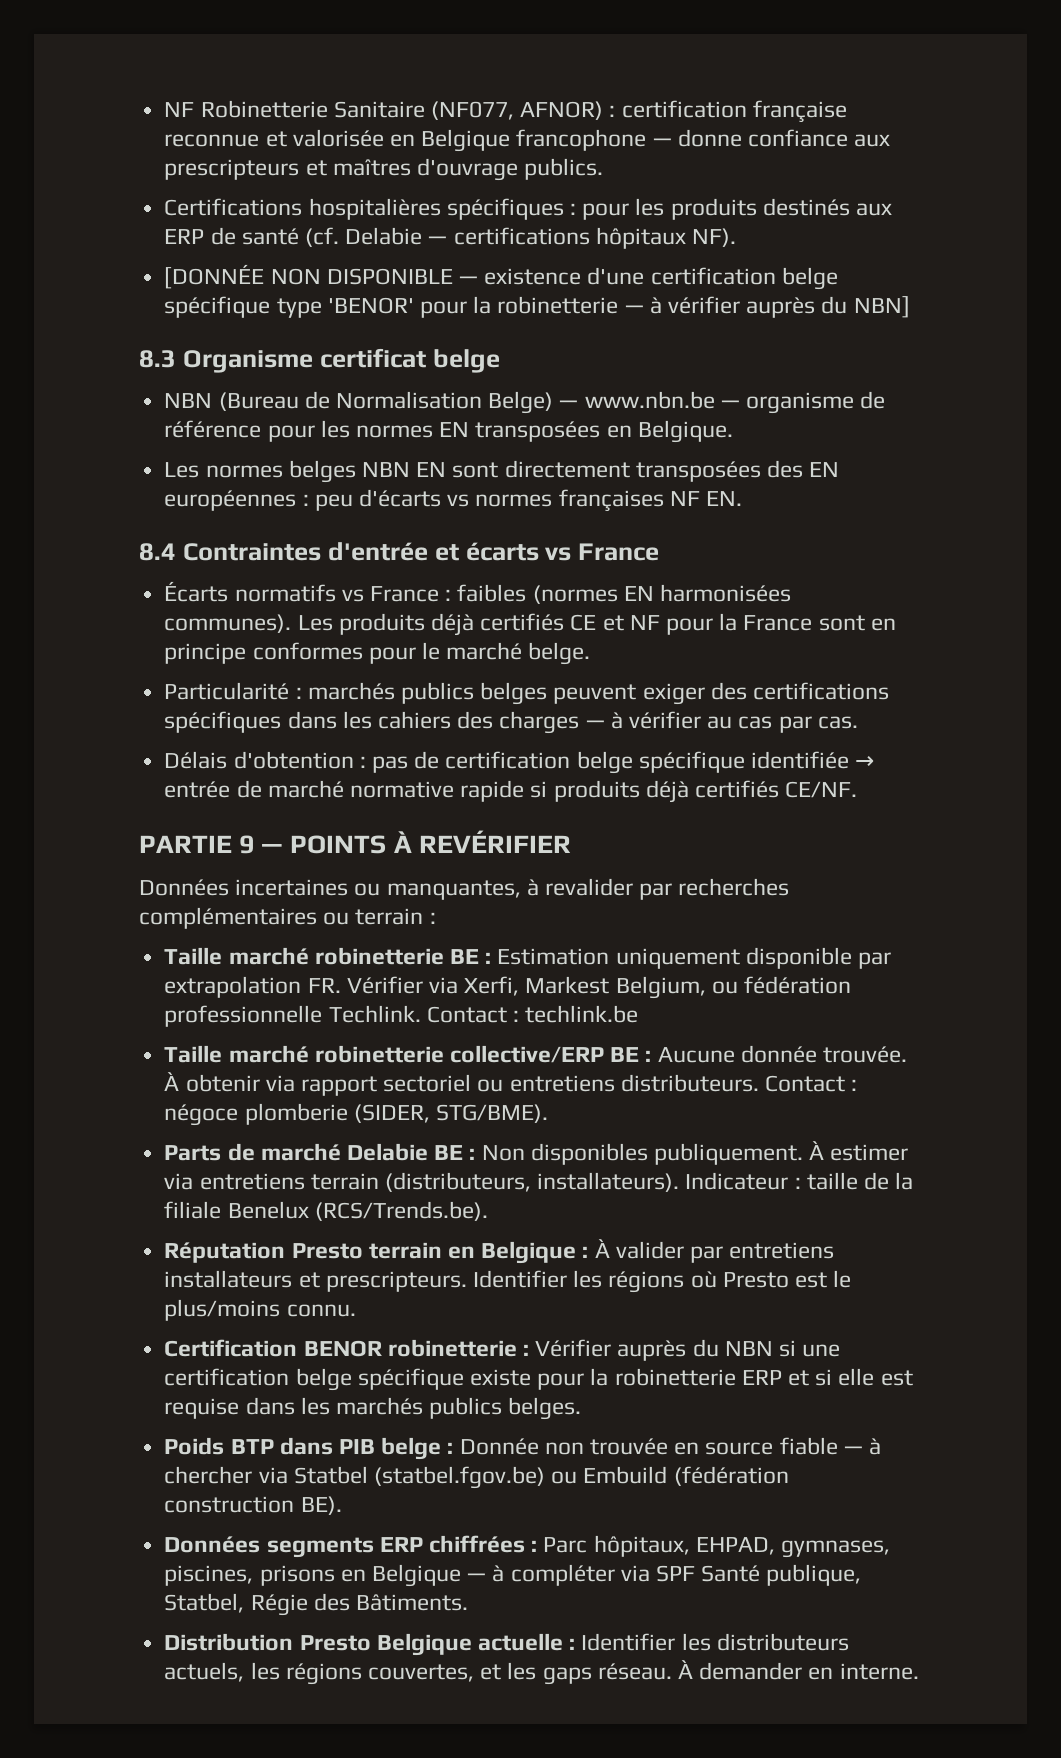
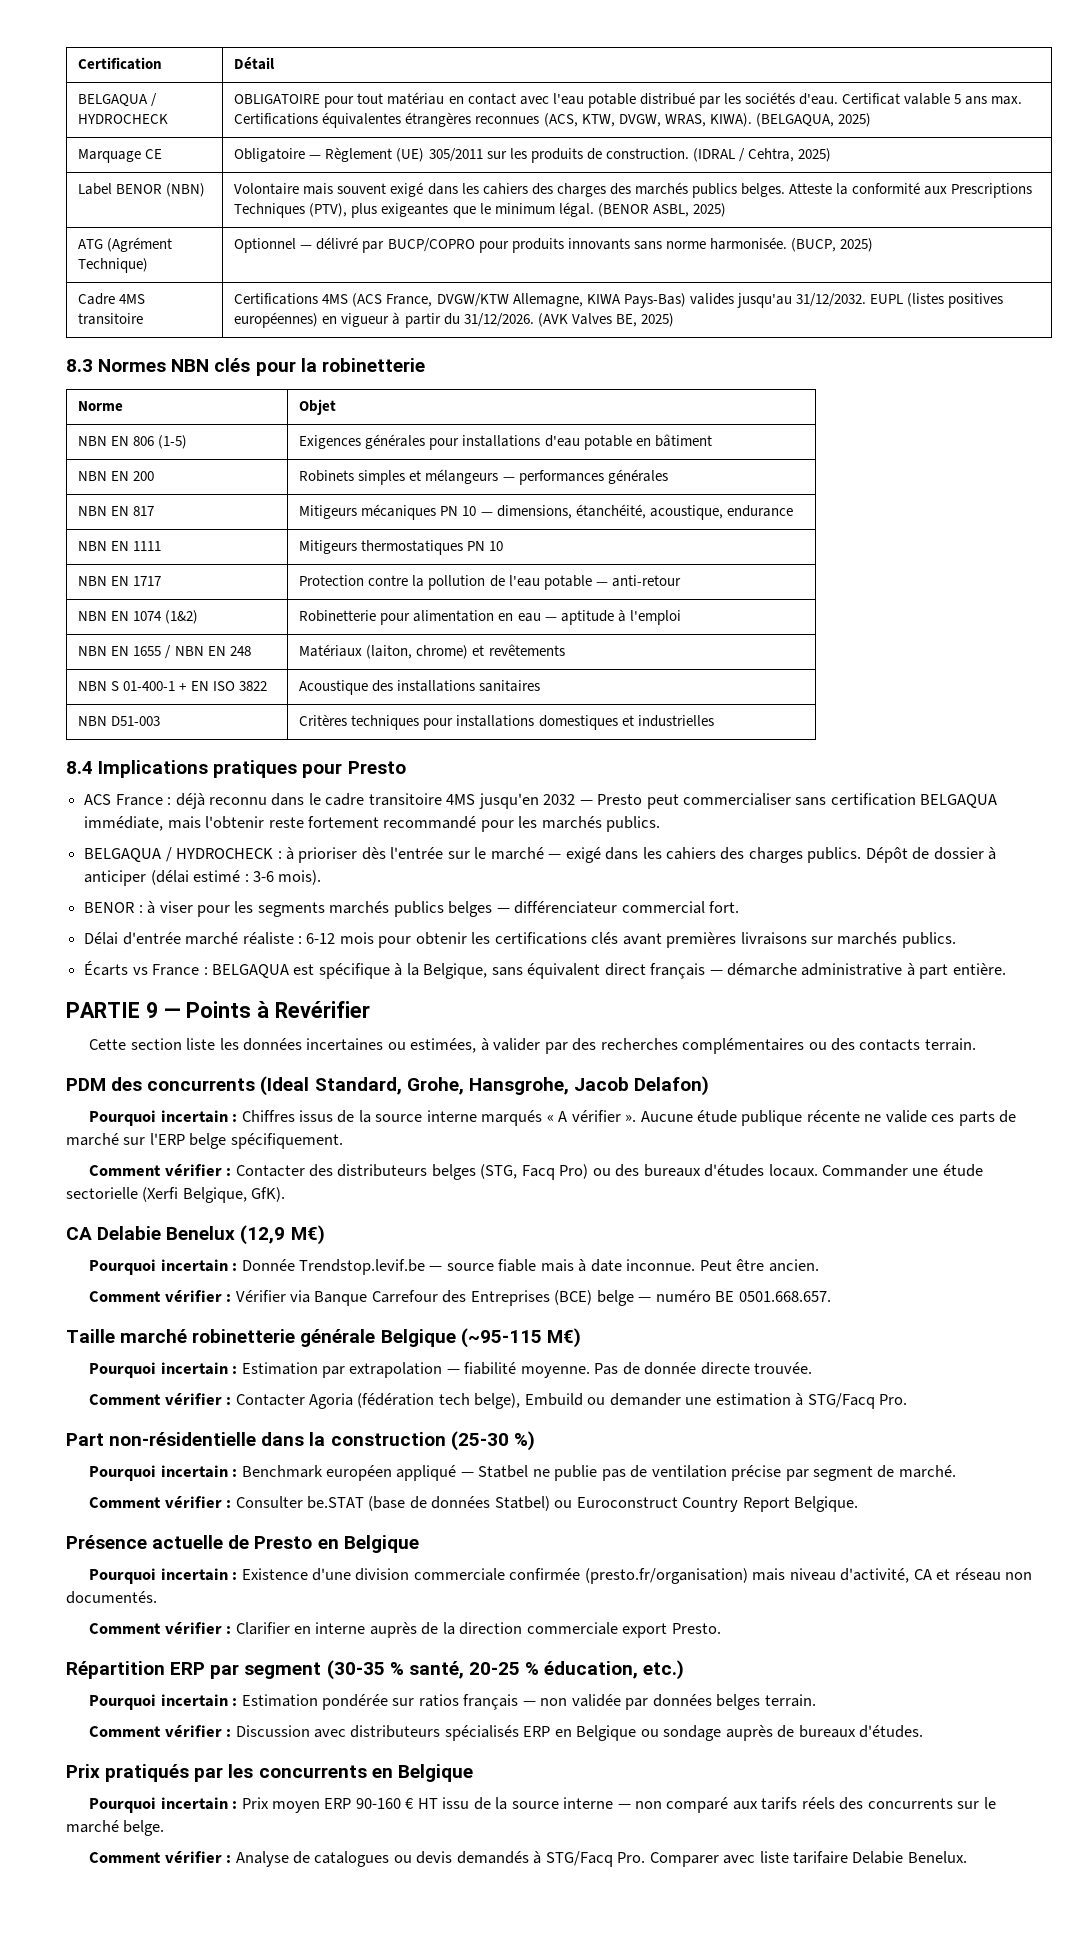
[164,100,847,123] [164,129,891,152] [164,158,604,181] [164,198,892,220] [164,227,736,249] [164,264,838,290] [164,296,910,318] [139,348,500,373] [164,391,886,414] [164,420,733,443] [164,460,840,483] [164,489,742,512] [139,542,660,561] [164,581,791,604] [164,613,896,636] [164,642,591,665] [164,682,889,705] [164,711,858,734] [164,751,875,774] [164,780,858,803] [139,830,571,854] [139,878,790,900] [139,907,436,929] [164,947,891,969] [164,976,851,999] [164,1005,639,1027] [164,1045,907,1063] [164,1072,858,1096] [164,1103,548,1126] [164,1141,909,1165] [164,1172,914,1192] [164,1201,488,1221] [164,1239,835,1264] [164,1270,852,1293] [164,1299,356,1321] [164,1339,841,1361] [164,1368,913,1391] [164,1397,582,1420] [164,1437,882,1460] [164,1466,789,1489] [164,1496,342,1515] [164,1535,890,1558] [164,1564,862,1587] [164,1593,468,1616] [164,1633,849,1656] [164,1660,919,1685] NF Robinetterie Sanitaire (NF077, AFNOR) : certification française reconnue et valorisée en Belgique francophone — donne confiance aux prescripteurs et maîtres d'ouvrage publics. // Certifications hospitalières spécifiques : pour les produits destinés aux ERP de santé (cf. Delabie — certifications hôpitaux NF). // [DONNÉE NON DISPONIBLE — existence d'une certification belge spécifique type 'BENOR' pour la robinetterie — à vérifier auprès du NBN] // 8.3 Organisme certificat belge // NBN (Bureau de Normalisation Belge) — www.nbn.be — organisme de référence pour les normes EN transposées en Belgique. // Les normes belges NBN EN sont directement transposées des EN européennes : peu d'écarts vs normes françaises NF EN. // 8.4 Contraintes d'entrée et écarts vs France // Écarts normatifs vs France : faibles (normes EN harmonisées communes). Les produits déjà certifiés CE et NF pour la France sont en principe conformes pour le marché belge. // Particularité : marchés publics belges peuvent exiger des certifications spécifiques dans les cahiers des charges — à vérifier au cas par cas. // Délais d'obtention : pas de certification belge spécifique identifiée → entrée de marché normative rapide si produits déjà certifiés CE/NF. // PARTIE 9 — POINTS À REVÉRIFIER // Données incertaines ou manquantes, à revalider par recherches complémentaires ou terrain : // Taille marché robinetterie BE : Estimation uniquement disponible par extrapolation FR. Vérifier via Xerfi, Markest Belgium, ou fédération professionnelle Techlink. Contact : techlink.be // Taille marché robinetterie collective/ERP BE : Aucune donnée trouvée. À obtenir via rapport sectoriel ou entretiens distributeurs. Contact : négoce plomberie (SIDER, STG/BME). // Parts de marché Delabie BE : Non disponibles publiquement. À estimer via entretiens terrain (distributeurs, installateurs). Indicateur : taille de la filiale Benelux (RCS/Trends.be). // Réputation Presto terrain en Belgique : À valider par entretiens installateurs et prescripteurs. Identifier les régions où Presto est le plus/moins connu. // Certification BENOR robinetterie : Vérifier auprès du NBN si une certification belge spécifique existe pour la robinetterie ERP et si elle est requise dans les marchés publics belges. // Poids BTP dans PIB belge : Donnée non trouvée en source fiable — à chercher via Statbel (statbel.fgov.be) ou Embuild (fédération construction BE). // Données segments ERP chiffrées : Parc hôpitaux, EHPAD, gymnases, piscines, prisons en Belgique — à compléter via SPF Santé publique, Statbel, Régie des Bâtiments. // Distribution Presto Belgique actuelle : Identifier les distributeurs actuels, les régions couvertes, et les gaps réseau. À demander en interne. -> [78,57,163,70] [234,57,276,70] [78,93,158,107] [78,114,169,124] [234,92,1023,108] [234,112,871,128] [78,149,163,163] [234,147,831,163] [78,183,206,197] [234,182,1033,198] [234,202,726,218] [78,237,173,252] [78,258,149,273] [234,237,873,253] [78,293,146,305] [78,313,144,325] [234,293,1003,308] [234,312,674,328] [66,358,425,376] [78,401,124,411] [299,399,337,415] [78,435,188,449] [299,434,712,450] [78,471,155,481] [299,469,668,485] [78,506,155,516] [299,504,793,520] [78,541,162,551] [299,540,504,555] [78,576,162,586] [299,575,681,590] [78,610,199,624] [299,609,681,625] [78,645,251,659] [299,644,565,659] [78,681,267,691] [299,680,541,695] [78,716,161,726] [299,714,714,730] [66,760,406,778] [84,793,998,809] [84,816,661,832] [84,847,997,863] [84,870,322,886] [84,901,740,917] [84,932,956,948] [84,961,1006,979] [66,1001,371,1018] [89,1038,976,1054] [66,1076,710,1096] [89,1110,1017,1126] [66,1133,343,1149] [89,1164,983,1180] [66,1187,286,1203] [66,1225,325,1245] [89,1259,819,1275] [89,1290,831,1306] [66,1328,581,1348] [89,1362,813,1378] [89,1393,907,1409] [66,1431,535,1451] [89,1465,956,1481] [89,1496,859,1512] [66,1535,419,1553] [89,1568,1032,1584] [66,1591,157,1604] [89,1622,721,1638] [66,1660,685,1680] [89,1694,816,1710] [89,1725,923,1741] [66,1764,473,1782] [89,1797,996,1813] [66,1820,165,1836] [89,1851,967,1867] Certification | Détail // BELGAQUA / HYDROCHECK | OBLIGATOIRE pour tout matériau en contact avec l'eau potable distribué par les sociétés d'eau. Certificat valable 5 ans max. Certifications équivalentes étrangères reconnues (ACS, KTW, DVGW, WRAS, KIWA). (BELGAQUA, 2025) // Marquage CE | Obligatoire — Règlement (UE) 305/2011 sur les produits de construction. (IDRAL / Cehtra, 2025) // Label BENOR (NBN) | Volontaire mais souvent exigé dans les cahiers des charges des marchés publics belges. Atteste la conformité aux Prescriptions Techniques (PTV), plus exigeantes que le minimum légal. (BENOR ASBL, 2025) // ATG (Agrément Technique) | Optionnel — délivré par BUCP/COPRO pour produits innovants sans norme harmonisée. (BUCP, 2025) // Cadre 4MS transitoire | Certifications 4MS (ACS France, DVGW/KTW Allemagne, KIWA Pays-Bas) valides jusqu'au 31/12/2032. EUPL (listes positives européennes) en vigueur à partir du 31/12/2026. (AVK Valves BE, 2025) // 8.3 Normes NBN clés pour la robinetterie // Norme | Objet // NBN EN 806 (1-5) | Exigences générales pour installations d'eau potable en bâtiment // NBN EN 200 | Robinets simples et mélangeurs — performances générales // NBN EN 817 | Mitigeurs mécaniques PN 10 — dimensions, étanchéité, acoustique, endurance // NBN EN 1111 | Mitigeurs thermostatiques PN 10 // NBN EN 1717 | Protection contre la pollution de l'eau potable — anti-retour // NBN EN 1074 (1&2) | Robinetterie pour alimentation en eau — aptitude à l'emploi // NBN EN 1655 / NBN EN 248 | Matériaux (laiton, chrome) et revêtements // NBN S 01-400-1 + EN ISO 3822 | Acoustique des installations sanitaires // NBN D51-003 | Critères techniques pour installations domestiques et industrielles // 8.4 Implications pratiques pour Presto // ACS France : déjà reconnu dans le cadre transitoire 4MS jusqu'en 2032 — Presto peut commercialiser sans certification BELGAQUA immédiate, mais l'obtenir reste fortement recommandé pour les marchés publics. // BELGAQUA / HYDROCHECK : à prioriser dès l'entrée sur le marché — exigé dans les cahiers des charges publics. Dépôt de dossier à anticiper (délai estimé : 3-6 mois). // BENOR : à viser pour les segments marchés publics belges — différenciateur commercial fort. // Délai d'entrée marché réaliste : 6-12 mois pour obtenir les certifications clés avant premières livraisons sur marchés publics. // Écarts vs France : BELGAQUA est spécifique à la Belgique, sans équivalent direct français — démarche administrative à part entière. // PARTIE 9 — Points à Revérifier // Cette section liste les données incertaines ou estimées, à valider par des recherches complémentaires ou des contacts terrain. // PDM des concurrents (Ideal Standard, Grohe, Hansgrohe, Jacob Delafon) // Pourquoi incertain : Chiffres issus de la source interne marqués « A vérifier ». Aucune étude publique récente ne valide ces parts de marché sur l'ERP belge spécifiquement. // Comment vérifier : Contacter des distributeurs belges (STG, Facq Pro) ou des bureaux d'études locaux. Commander une étude sectorielle (Xerfi Belgique, GfK). // CA Delabie Benelux (12,9 M€) // Pourquoi incertain : Donnée Trendstop.levif.be — source fiable mais à date inconnue. Peut être ancien. // Comment vérifier : Vérifier via Banque Carrefour des Entreprises (BCE) belge — numéro BE 0501.668.657. // Taille marché robinetterie générale Belgique (~95-115 M€) // Pourquoi incertain : Estimation par extrapolation — fiabilité moyenne. Pas de donnée directe trouvée. // Comment vérifier : Contacter Agoria (fédération tech belge), Embuild ou demander une estimation à STG/Facq Pro. // Part non-résidentielle dans la construction (25-30 %) // Pourquoi incertain : Benchmark européen appliqué — Statbel ne publie pas de ventilation précise par segment de marché. // Comment vérifier : Consulter be.STAT (base de données Statbel) ou Euroconstruct Country Report Belgique. // Présence actuelle de Presto en Belgique // Pourquoi incertain : Existence d'une division commerciale confirmée (presto.fr/organisation) mais niveau d'activité, CA et réseau non documentés. // Comment vérifier : Clarifier en interne auprès de la direction commerciale export Presto. // Répartition ERP par segment (30-35 % santé, 20-25 % éducation, etc.) // Pourquoi incertain : Estimation pondérée sur ratios français — non validée par données belges terrain. // Comment vérifier : Discussion avec distributeurs spécialisés ERP en Belgique ou sondage auprès de bureaux d'études. // Prix pratiqués par les concurrents en Belgique // Pourquoi incertain : Prix moyen ERP 90-160 € HT issu de la source interne — non comparé aux tarifs réels des concurrents sur le marché belge. // Comment vérifier : Analyse de catalogues ou devis demandés à STG/Facq Pro. Comparer avec liste tarifaire Delabie Benelux.

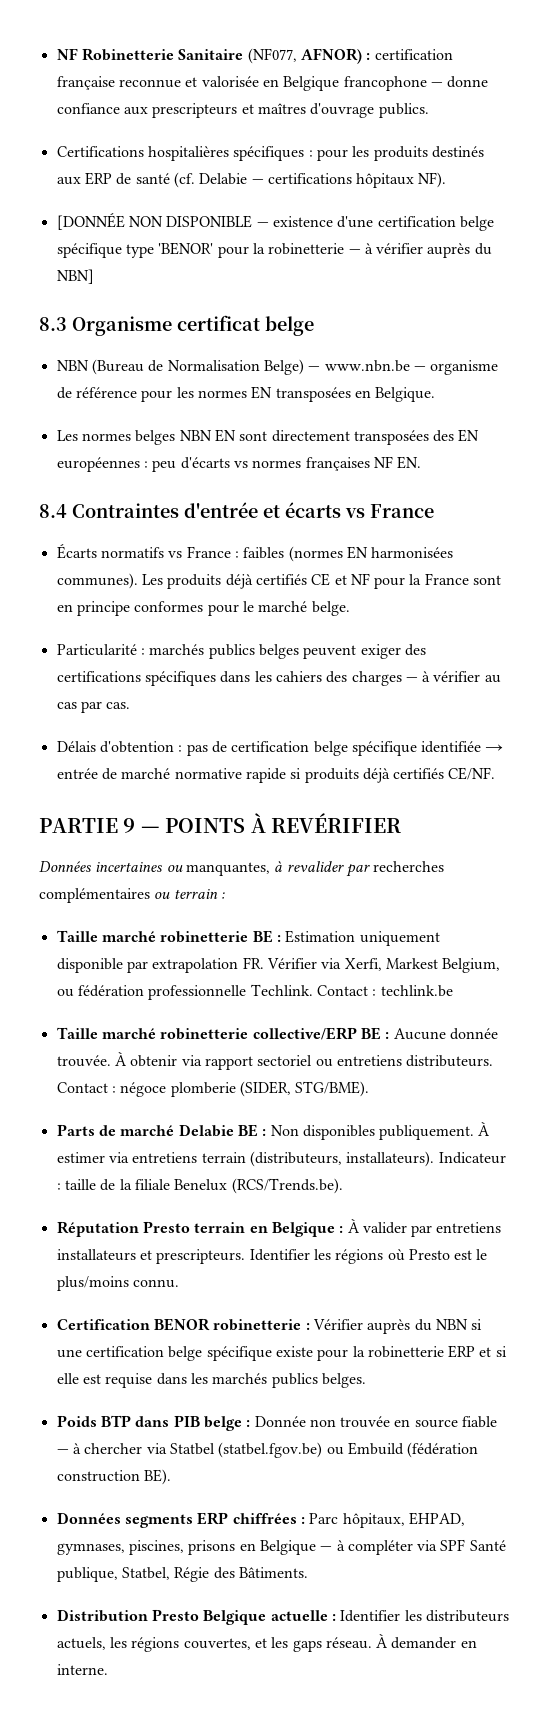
[78,57,163,70] [234,57,276,70] [78,93,158,107] [78,114,169,124] [234,92,1023,108] [234,112,871,128] [78,149,163,163] [234,147,831,163] [78,183,206,197] [234,182,1033,198] [234,202,726,218] [78,237,173,252] [78,258,149,273] [234,237,873,253] [78,293,146,305] [78,313,144,325] [234,293,1003,308] [234,312,674,328] [66,358,425,376] [78,401,124,411] [299,399,337,415] [78,435,188,449] [299,434,712,450] [78,471,155,481] [299,469,668,485] [78,506,155,516] [299,504,793,520] [78,541,162,551] [299,540,504,555] [78,576,162,586] [299,575,681,590] [78,610,199,624] [299,609,681,625] [78,645,251,659] [299,644,565,659] [78,681,267,691] [299,680,541,695] [78,716,161,726] [299,714,714,730] [66,760,406,778] [84,793,998,809] [84,816,661,832] [84,847,997,863] [84,870,322,886] [84,901,740,917] [84,932,956,948] [84,961,1006,979] [66,1001,371,1018] [89,1038,976,1054] [66,1076,710,1096] [89,1110,1017,1126] [66,1133,343,1149] [89,1164,983,1180] [66,1187,286,1203] [66,1225,325,1245] [89,1259,819,1275] [89,1290,831,1306] [66,1328,581,1348] [89,1362,813,1378] [89,1393,907,1409] [66,1431,535,1451] [89,1465,956,1481] [89,1496,859,1512] [66,1535,419,1553] [89,1568,1032,1584] [66,1591,157,1604] [89,1622,721,1638] [66,1660,685,1680] [89,1694,816,1710] [89,1725,923,1741] [66,1764,473,1782] [89,1797,996,1813] [66,1820,165,1836] [89,1851,967,1867] Certification | Détail // BELGAQUA / HYDROCHECK | OBLIGATOIRE pour tout matériau en contact avec l'eau potable distribué par les sociétés d'eau. Certificat valable 5 ans max. Certifications équivalentes étrangères reconnues (ACS, KTW, DVGW, WRAS, KIWA). (BELGAQUA, 2025) // Marquage CE | Obligatoire — Règlement (UE) 305/2011 sur les produits de construction. (IDRAL / Cehtra, 2025) // Label BENOR (NBN) | Volontaire mais souvent exigé dans les cahiers des charges des marchés publics belges. Atteste la conformité aux Prescriptions Techniques (PTV), plus exigeantes que le minimum légal. (BENOR ASBL, 2025) // ATG (Agrément Technique) | Optionnel — délivré par BUCP/COPRO pour produits innovants sans norme harmonisée. (BUCP, 2025) // Cadre 4MS transitoire | Certifications 4MS (ACS France, DVGW/KTW Allemagne, KIWA Pays-Bas) valides jusqu'au 31/12/2032. EUPL (listes positives européennes) en vigueur à partir du 31/12/2026. (AVK Valves BE, 2025) // 8.3 Normes NBN clés pour la robinetterie // Norme | Objet // NBN EN 806 (1-5) | Exigences générales pour installations d'eau potable en bâtiment // NBN EN 200 | Robinets simples et mélangeurs — performances générales // NBN EN 817 | Mitigeurs mécaniques PN 10 — dimensions, étanchéité, acoustique, endurance // NBN EN 1111 | Mitigeurs thermostatiques PN 10 // NBN EN 1717 | Protection contre la pollution de l'eau potable — anti-retour // NBN EN 1074 (1&2) | Robinetterie pour alimentation en eau — aptitude à l'emploi // NBN EN 1655 / NBN EN 248 | Matériaux (laiton, chrome) et revêtements // NBN S 01-400-1 + EN ISO 3822 | Acoustique des installations sanitaires // NBN D51-003 | Critères techniques pour installations domestiques et industrielles // 8.4 Implications pratiques pour Presto // ACS France : déjà reconnu dans le cadre transitoire 4MS jusqu'en 2032 — Presto peut commercialiser sans certification BELGAQUA immédiate, mais l'obtenir reste fortement recommandé pour les marchés publics. // BELGAQUA / HYDROCHECK : à prioriser dès l'entrée sur le marché — exigé dans les cahiers des charges publics. Dépôt de dossier à anticiper (délai estimé : 3-6 mois). // BENOR : à viser pour les segments marchés publics belges — différenciateur commercial fort. // Délai d'entrée marché réaliste : 6-12 mois pour obtenir les certifications clés avant premières livraisons sur marchés publics. // Écarts vs France : BELGAQUA est spécifique à la Belgique, sans équivalent direct français — démarche administrative à part entière. // PARTIE 9 — Points à Revérifier // Cette section liste les données incertaines ou estimées, à valider par des recherches complémentaires ou des contacts terrain. // PDM des concurrents (Ideal Standard, Grohe, Hansgrohe, Jacob Delafon) // Pourquoi incertain : Chiffres issus de la source interne marqués « A vérifier ». Aucune étude publique récente ne valide ces parts de marché sur l'ERP belge spécifiquement. // Comment vérifier : Contacter des distributeurs belges (STG, Facq Pro) ou des bureaux d'études locaux. Commander une étude sectorielle (Xerfi Belgique, GfK). // CA Delabie Benelux (12,9 M€) // Pourquoi incertain : Donnée Trendstop.levif.be — source fiable mais à date inconnue. Peut être ancien. // Comment vérifier : Vérifier via Banque Carrefour des Entreprises (BCE) belge — numéro BE 0501.668.657. // Taille marché robinetterie générale Belgique (~95-115 M€) // Pourquoi incertain : Estimation par extrapolation — fiabilité moyenne. Pas de donnée directe trouvée. // Comment vérifier : Contacter Agoria (fédération tech belge), Embuild ou demander une estimation à STG/Facq Pro. // Part non-résidentielle dans la construction (25-30 %) // Pourquoi incertain : Benchmark européen appliqué — Statbel ne publie pas de ventilation précise par segment de marché. // Comment vérifier : Consulter be.STAT (base de données Statbel) ou Euroconstruct Country Report Belgique. // Présence actuelle de Presto en Belgique // Pourquoi incertain : Existence d'une division commerciale confirmée (presto.fr/organisation) mais niveau d'activité, CA et réseau non documentés. // Comment vérifier : Clarifier en interne auprès de la direction commerciale export Presto. // Répartition ERP par segment (30-35 % santé, 20-25 % éducation, etc.) // Pourquoi incertain : Estimation pondérée sur ratios français — non validée par données belges terrain. // Comment vérifier : Discussion avec distributeurs spécialisés ERP en Belgique ou sondage auprès de bureaux d'études. // Prix pratiqués par les concurrents en Belgique // Pourquoi incertain : Prix moyen ERP 90-160 € HT issu de la source interne — non comparé aux tarifs réels des concurrents sur le marché belge. // Comment vérifier : Analyse de catalogues ou devis demandés à STG/Facq Pro. Comparer avec liste tarifaire Delabie Benelux. -> [56,48,453,64] [56,76,489,91] [56,103,429,118] [56,146,484,161] [56,172,447,188] [56,213,494,231] [56,242,492,258] [56,269,94,284] [39,315,314,336] [56,359,499,375] [56,386,436,402] [56,429,480,445] [56,456,422,472] [39,502,434,518] [56,544,454,562] [56,573,502,589] [56,601,350,616] [56,644,426,659] [56,671,501,686] [56,701,131,713] [56,741,504,756] [56,767,496,783] [39,813,401,833] [39,861,445,877] [39,888,225,903] [56,930,440,946] [56,957,501,973] [56,984,453,1000] [56,1027,498,1040] [56,1052,494,1070] [56,1081,370,1097] [56,1122,491,1140] [56,1151,506,1167] [56,1178,343,1194] [56,1219,502,1237] [56,1249,488,1264] [56,1276,179,1291] [56,1318,483,1334] [56,1345,507,1361] [56,1373,366,1388] [56,1415,498,1431] [56,1442,479,1458] [56,1469,171,1485] [56,1512,465,1528] [56,1539,506,1555] [56,1567,308,1582] [56,1609,509,1625] [56,1634,477,1652] [56,1664,108,1675] NF Robinetterie Sanitaire (NF077, AFNOR) : certification française reconnue et valorisée en Belgique francophone — donne confiance aux prescripteurs et maîtres d'ouvrage publics. // Certifications hospitalières spécifiques : pour les produits destinés aux ERP de santé (cf. Delabie — certifications hôpitaux NF). // [DONNÉE NON DISPONIBLE — existence d'une certification belge spécifique type 'BENOR' pour la robinetterie — à vérifier auprès du NBN] // 8.3 Organisme certificat belge // NBN (Bureau de Normalisation Belge) — www.nbn.be — organisme de référence pour les normes EN transposées en Belgique. // Les normes belges NBN EN sont directement transposées des EN européennes : peu d'écarts vs normes françaises NF EN. // 8.4 Contraintes d'entrée et écarts vs France // Écarts normatifs vs France : faibles (normes EN harmonisées communes). Les produits déjà certifiés CE et NF pour la France sont en principe conformes pour le marché belge. // Particularité : marchés publics belges peuvent exiger des certifications spécifiques dans les cahiers des charges — à vérifier au cas par cas. // Délais d'obtention : pas de certification belge spécifique identifiée → entrée de marché normative rapide si produits déjà certifiés CE/NF. // PARTIE 9 — POINTS À REVÉRIFIER // Données incertaines ou manquantes, à revalider par recherches complémentaires ou terrain : // Taille marché robinetterie BE : Estimation uniquement disponible par extrapolation FR. Vérifier via Xerfi, Markest Belgium, ou fédération professionnelle Techlink. Contact : techlink.be // Taille marché robinetterie collective/ERP BE : Aucune donnée trouvée. À obtenir via rapport sectoriel ou entretiens distributeurs. Contact : négoce plomberie (SIDER, STG/BME). // Parts de marché Delabie BE : Non disponibles publiquement. À estimer via entretiens terrain (distributeurs, installateurs). Indicateur : taille de la filiale Benelux (RCS/Trends.be). // Réputation Presto terrain en Belgique : À valider par entretiens installateurs et prescripteurs. Identifier les régions où Presto est le plus/moins connu. // Certification BENOR robinetterie : Vérifier auprès du NBN si une certification belge spécifique existe pour la robinetterie ERP et si elle est requise dans les marchés publics belges. // Poids BTP dans PIB belge : Donnée non trouvée en source fiable — à chercher via Statbel (statbel.fgov.be) ou Embuild (fédération construction BE). // Données segments ERP chiffrées : Parc hôpitaux, EHPAD, gymnases, piscines, prisons en Belgique — à compléter via SPF Santé publique, Statbel, Régie des Bâtiments. // Distribution Presto Belgique actuelle : Identifier les distributeurs actuels, les régions couvertes, et les gaps réseau. À demander en interne.

